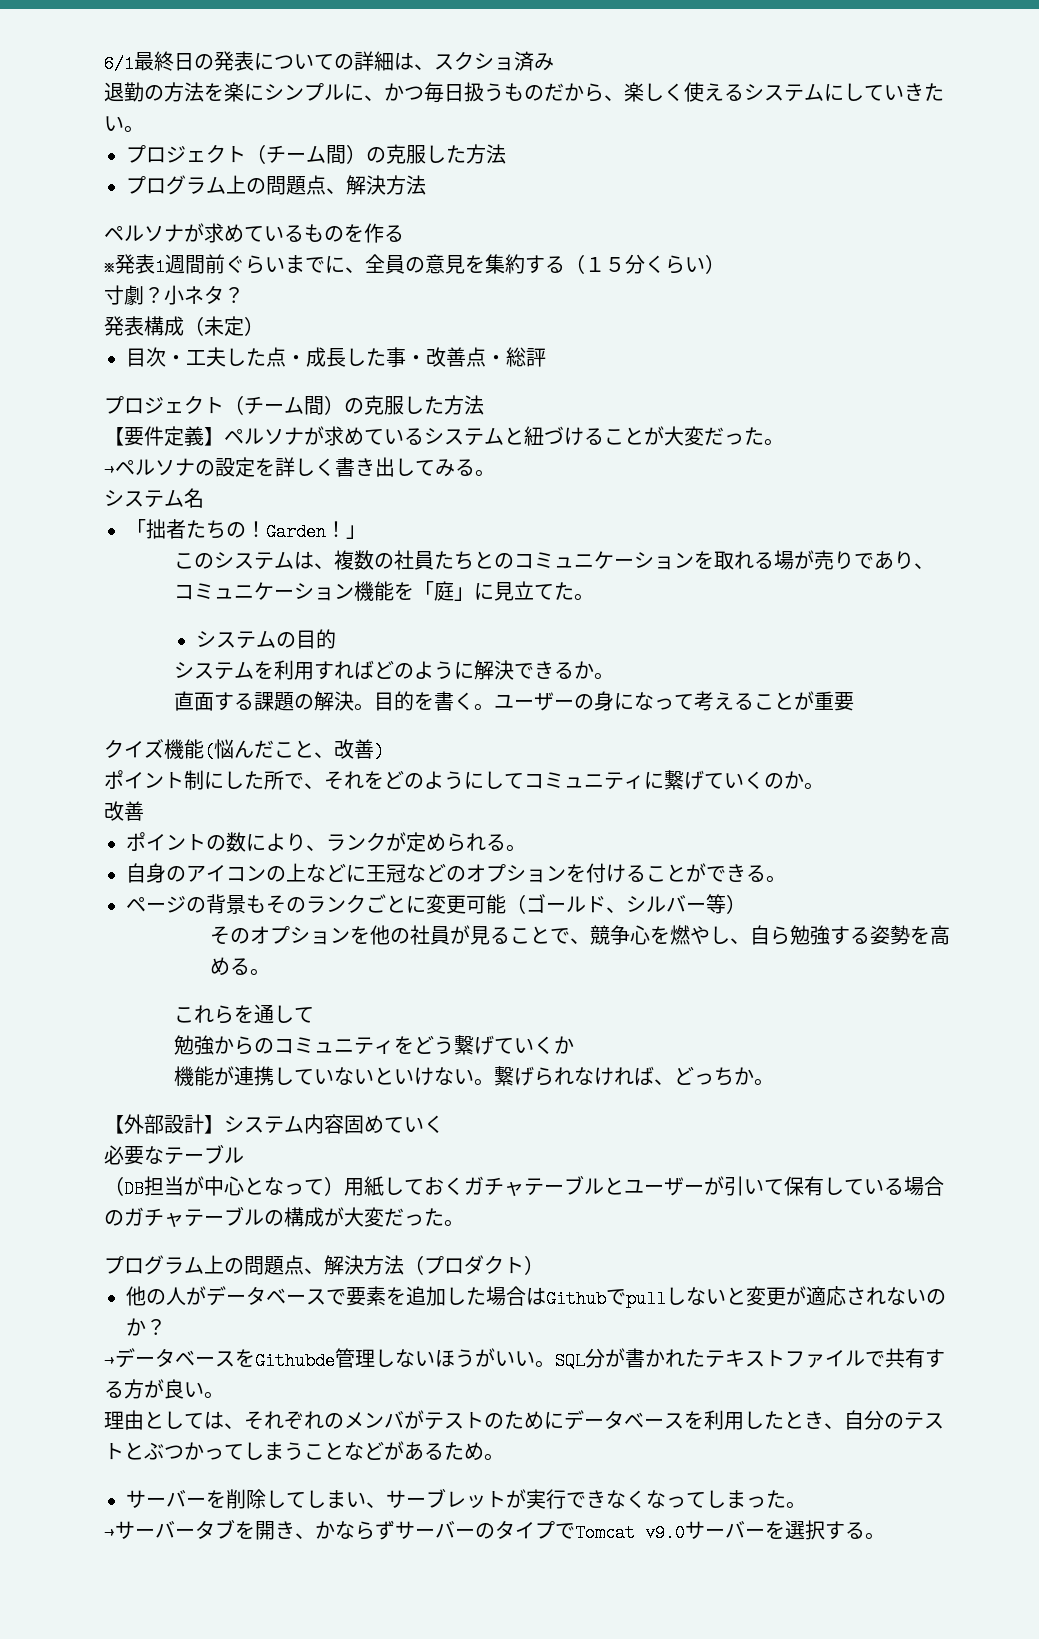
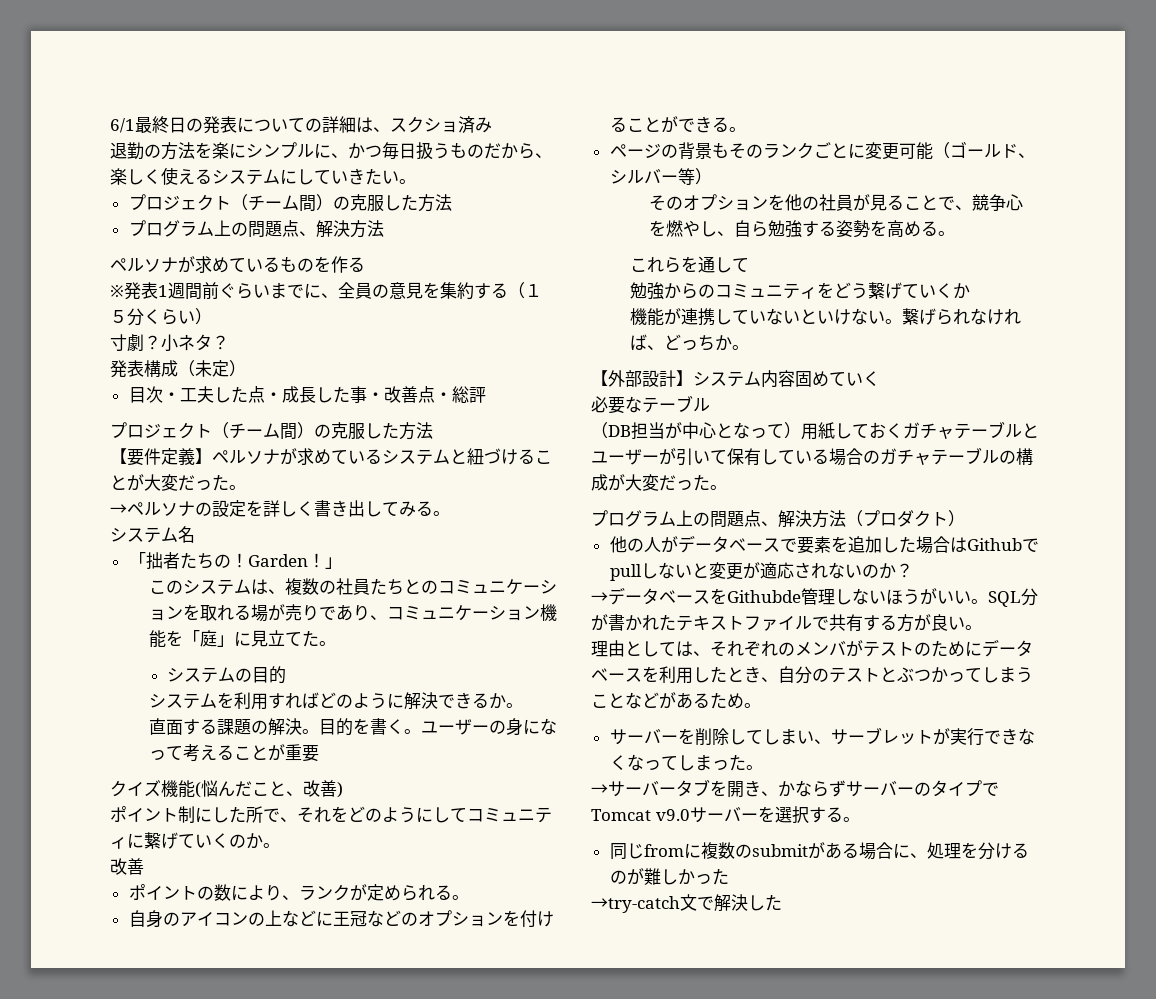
(885, 1536) none -> [609,842,1029,860] [609,868,729,885] [591,894,782,913] // 同じfromに複数のsubmitがある場合に、処理を分けるのが難しかった // →try-catch文で解決した

